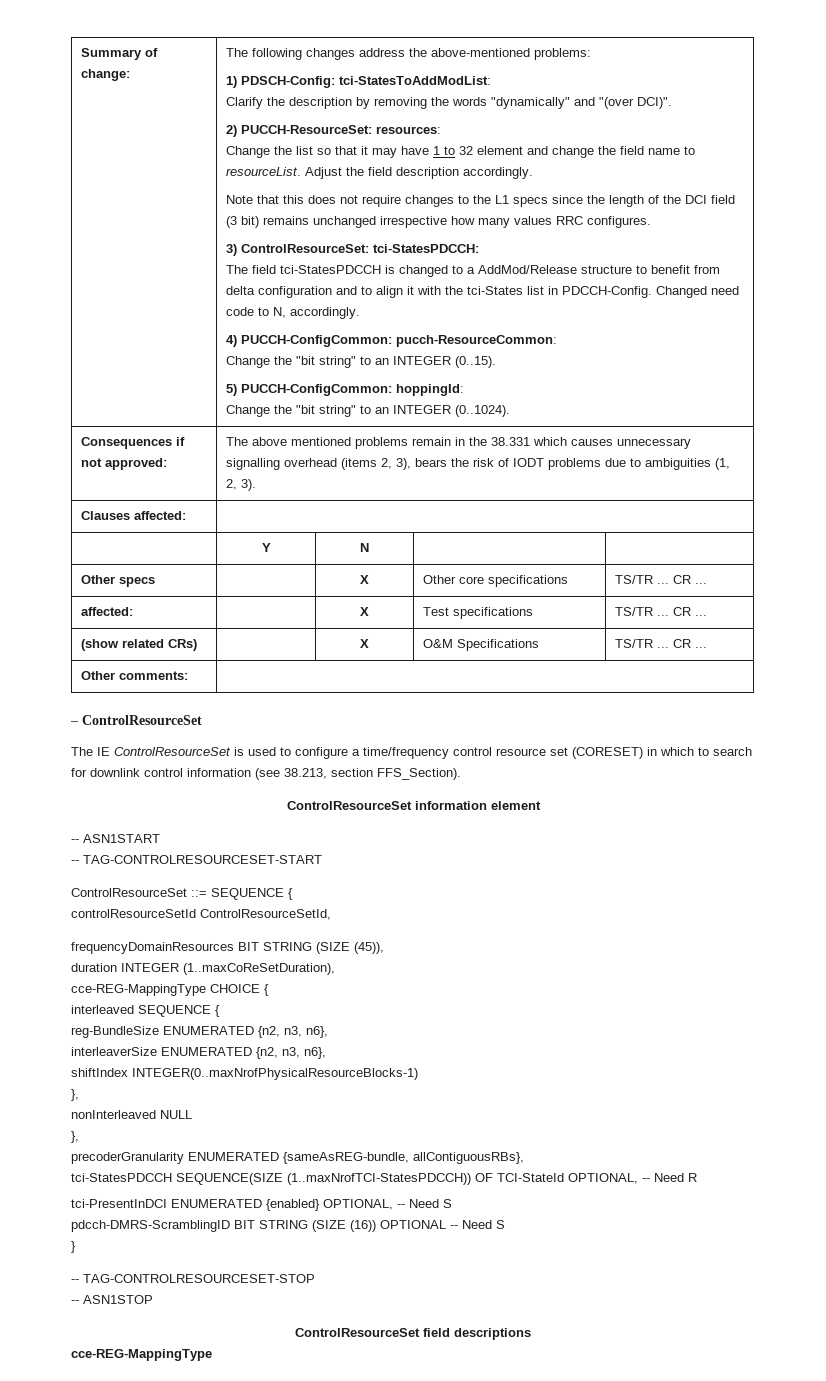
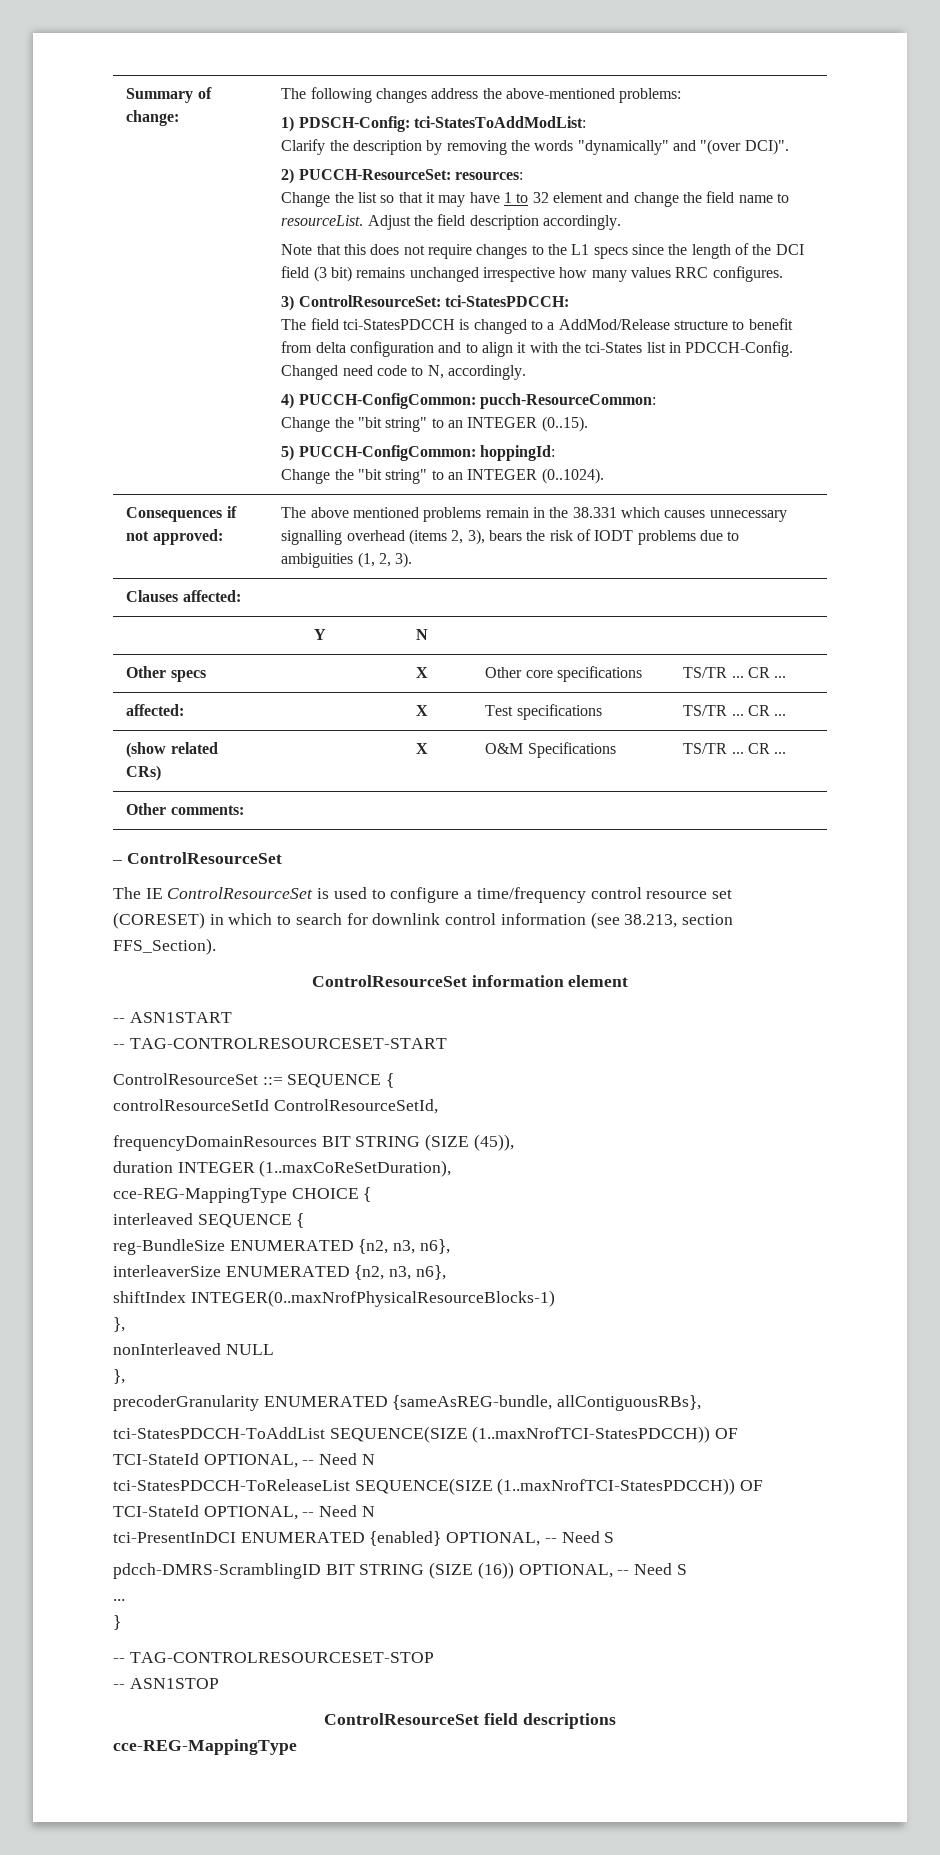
[71,1173,697,1185] tci-StatesPDCCH SEQUENCE(SIZE (1..maxNrofTCI-StatesPDCCH)) OF TCI-StateId OPTIONAL, -- Need R -> [113,1426,739,1443] [113,1453,375,1468] [113,1478,764,1495] [113,1505,375,1520] tci-StatesPDCCH-ToAddList SEQUENCE(SIZE (1..maxNrofTCI-StatesPDCCH)) OF TCI-StateId OPTIONAL, -- Need N // tci-StatesPDCCH-ToReleaseList SEQUENCE(SIZE (1..maxNrofTCI-StatesPDCCH)) OF TCI-StateId OPTIONAL, -- Need N
[380,1220,505,1229] OPTIONAL -- Need S -> [518,1563,687,1578] [113,1599,125,1601] OPTIONAL, -- Need S // ...

